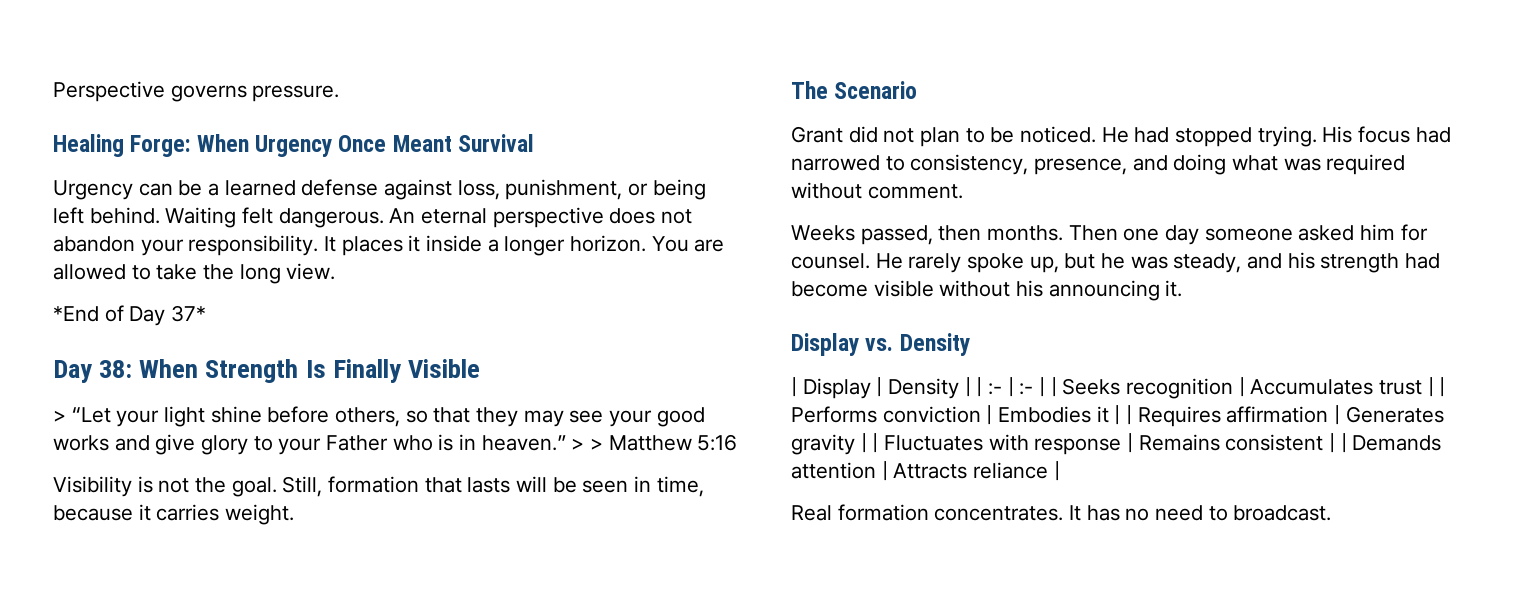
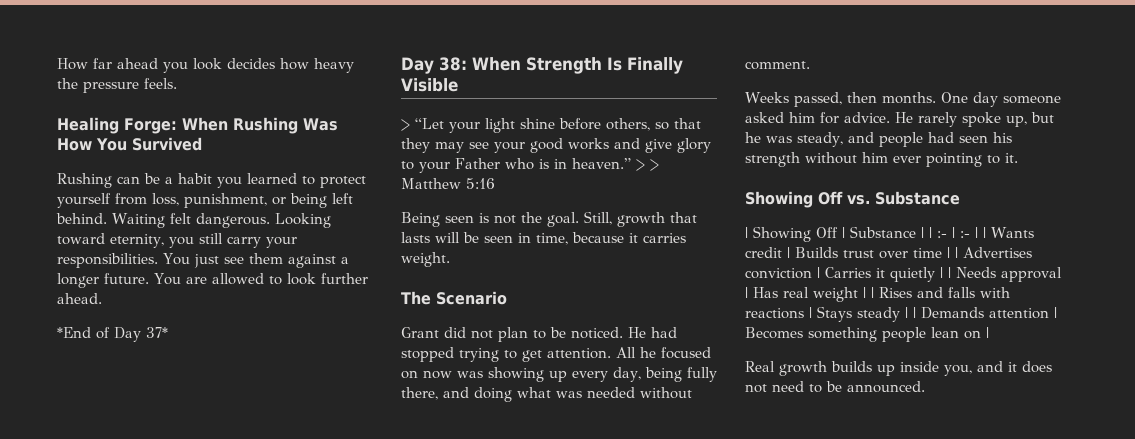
[53,81,340,102] [53,134,535,157] [53,179,453,200] Perspective governs pressure. // Healing Forge: When Urgency Once Meant Survival // Urgency can be a learned defense against -> [57,58,354,73] [57,78,177,93] [57,117,338,134] [57,137,202,151] [57,173,366,188] [57,193,147,208] How far ahead you look decides how heavy the pressure feels. // Healing Forge: When Rushing Was How You Survived // Rushing can be a habit you learned to protect yourself from
[389,207,693,228] [53,235,483,256] An eternal perspective does not abandon your responsibility. It places it inside -> [274,213,331,228] [57,233,297,248] [57,253,336,268] Looking toward eternity, you still carry your responsibilities. You just see them against
[570,235,647,252] horizon. -> [104,273,149,284] future.
[156,263,336,284] take the long view. -> [286,273,368,285] [57,293,102,304] look further ahead.
[53,476,132,497] Visibility -> [401,212,474,227] Being seen
[328,476,420,493] formation -> [617,212,665,227] growth
[1257,126,1451,147] [791,154,1128,175] trying. His focus had narrowed to consistency, presence, -> [459,347,711,362] [401,367,717,382] [401,387,438,400] trying to get attention. All he focused on now was showing up every day, being fully there,
[1326,154,1406,175] required -> [587,387,635,398] needed
[1068,225,1160,241] Then one -> [940,92,968,103] One
[791,253,870,269] counsel. -> [844,112,890,123] advice.
[1287,252,1441,273] [791,280,1183,301] [791,333,970,356] [791,377,960,399] his strength had become visible without his announcing it. // Display vs. Density // | Display | Density -> [878,132,1012,147] [745,152,1018,167] [745,191,960,208] [745,226,916,242] people had seen his strength without him ever pointing to it. // Showing Off vs. Substance // | Showing Off | Substance
[1062,377,1446,399] [791,406,877,423] Seeks recognition | Accumulates trust | | Performs -> [991,227,1034,238] [745,247,1032,259] Wants credit | Builds trust over time | | Advertises
[998,405,1444,427] [791,433,1324,455] Embodies it | | Requires affirmation | Generates gravity | | Fluctuates with response | Remains consistent -> [825,267,1062,282] [745,287,1010,302] [745,306,900,322] Carries it quietly | | Needs approval | Has real weight | | Rises and falls with reactions | Stays steady
[893,461,1060,481] [791,504,1332,521] Attracts reliance | // Real formation concentrates. It has no need to broadcast. -> [745,327,989,342] [745,361,1052,376] [745,381,925,393] Becomes something people lean on | // Real growth builds up inside you, and it does not need to be announced.

